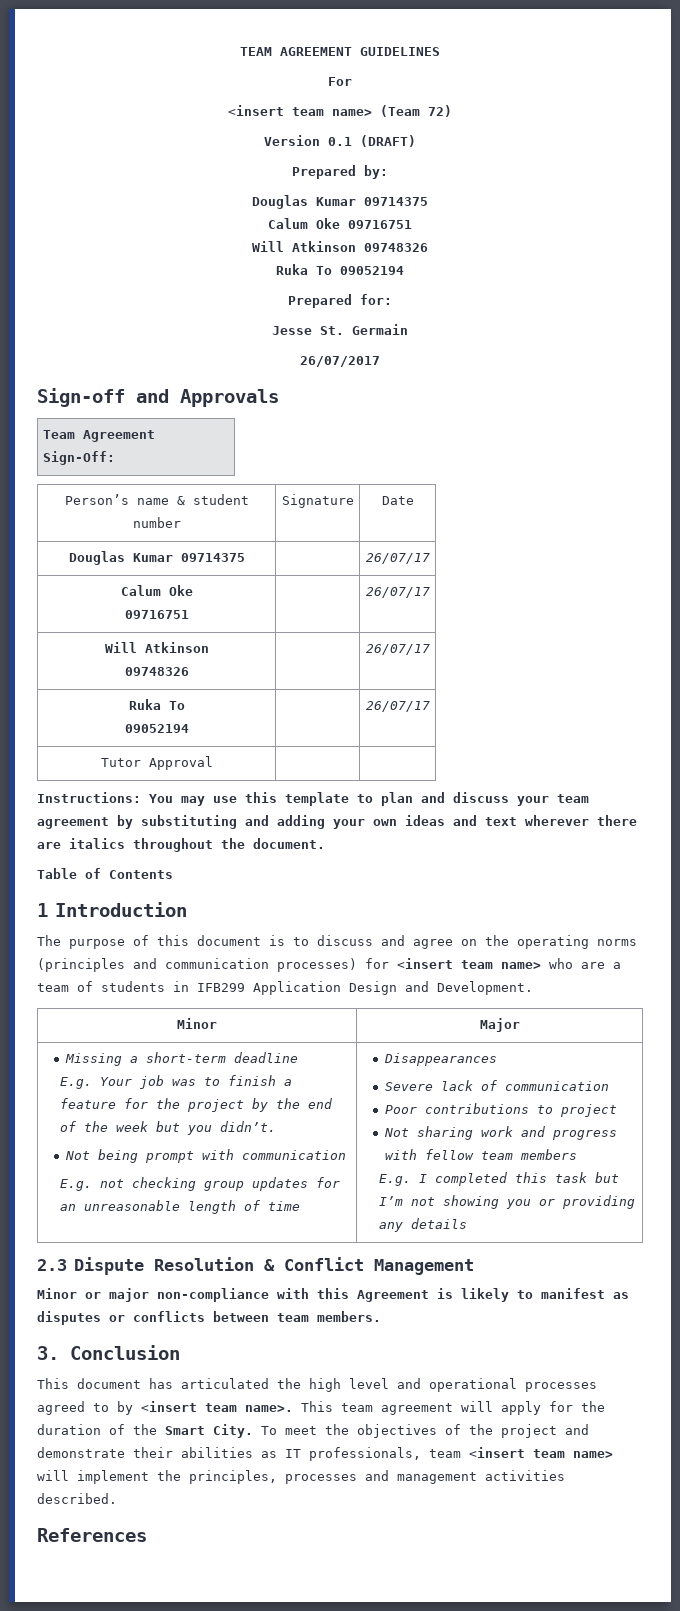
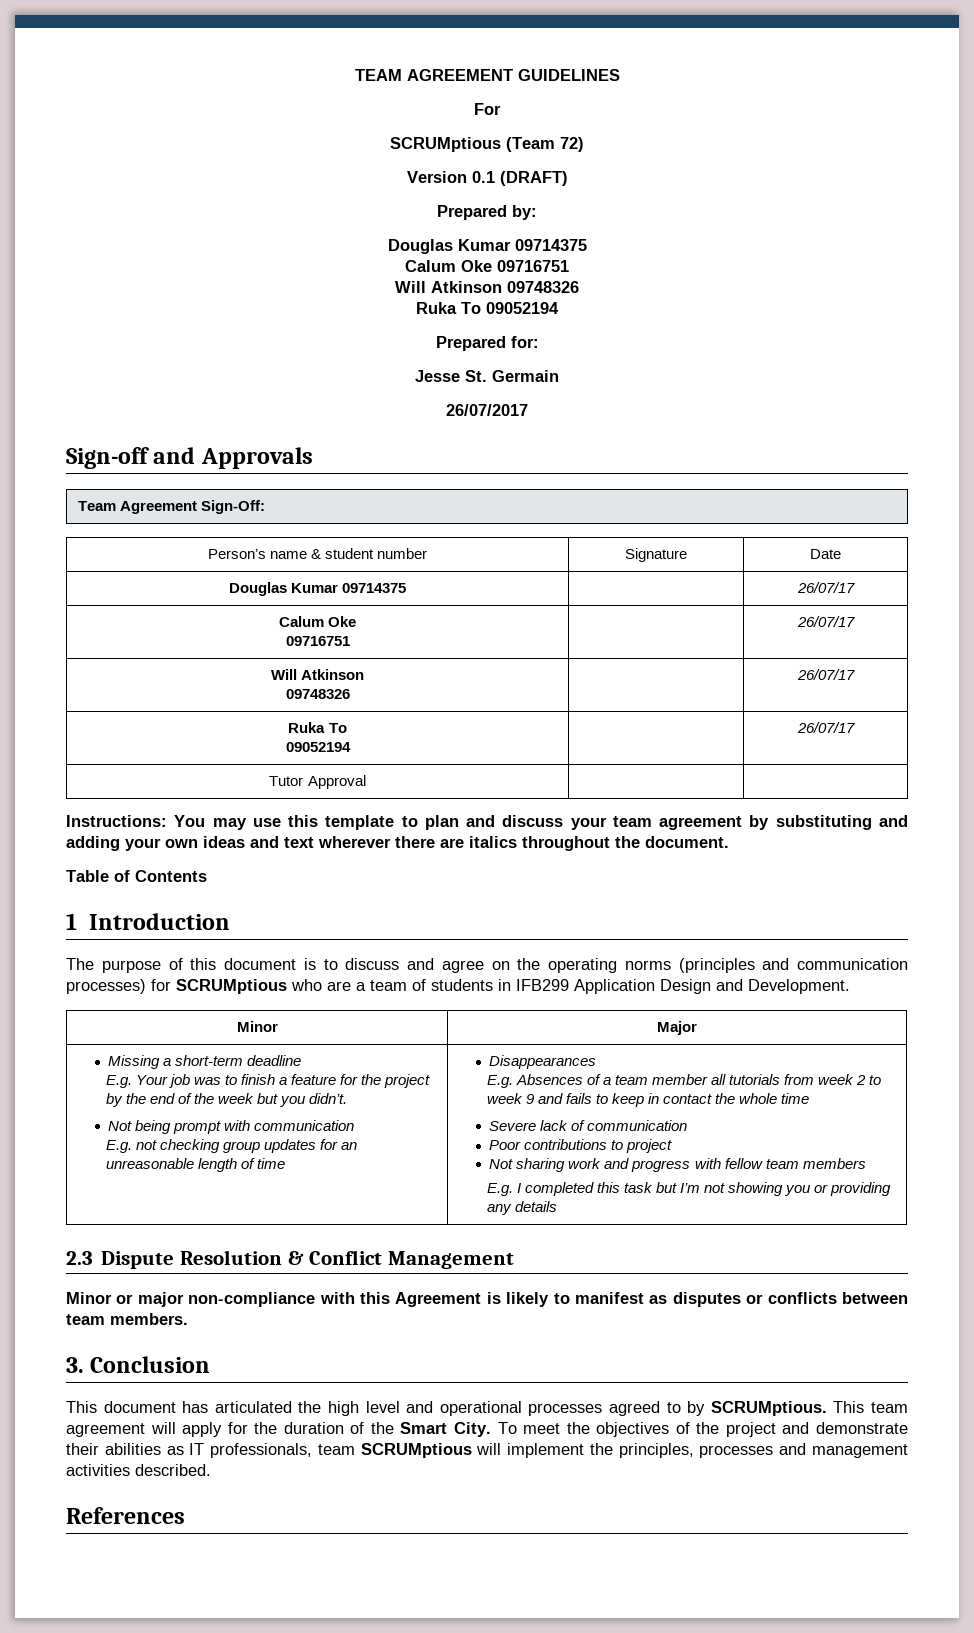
[228,105,372,116] <insert team name> -> [390,137,501,152] SCRUMptious
[397,958,541,969] <insert team name> -> [176,979,287,994] SCRUMptious
(497, 1059) none -> [486,1074,882,1088] [486,1093,810,1107] // E.g. Absences of a team member all tutorials from week 2 to week 9 and fails to keep in contact the whole time
[141,1401,293,1412] <insert team name>. -> [710,1401,827,1416] SCRUMptious.
[469,1447,613,1458] <insert team name> -> [360,1443,472,1458] SCRUMptious

